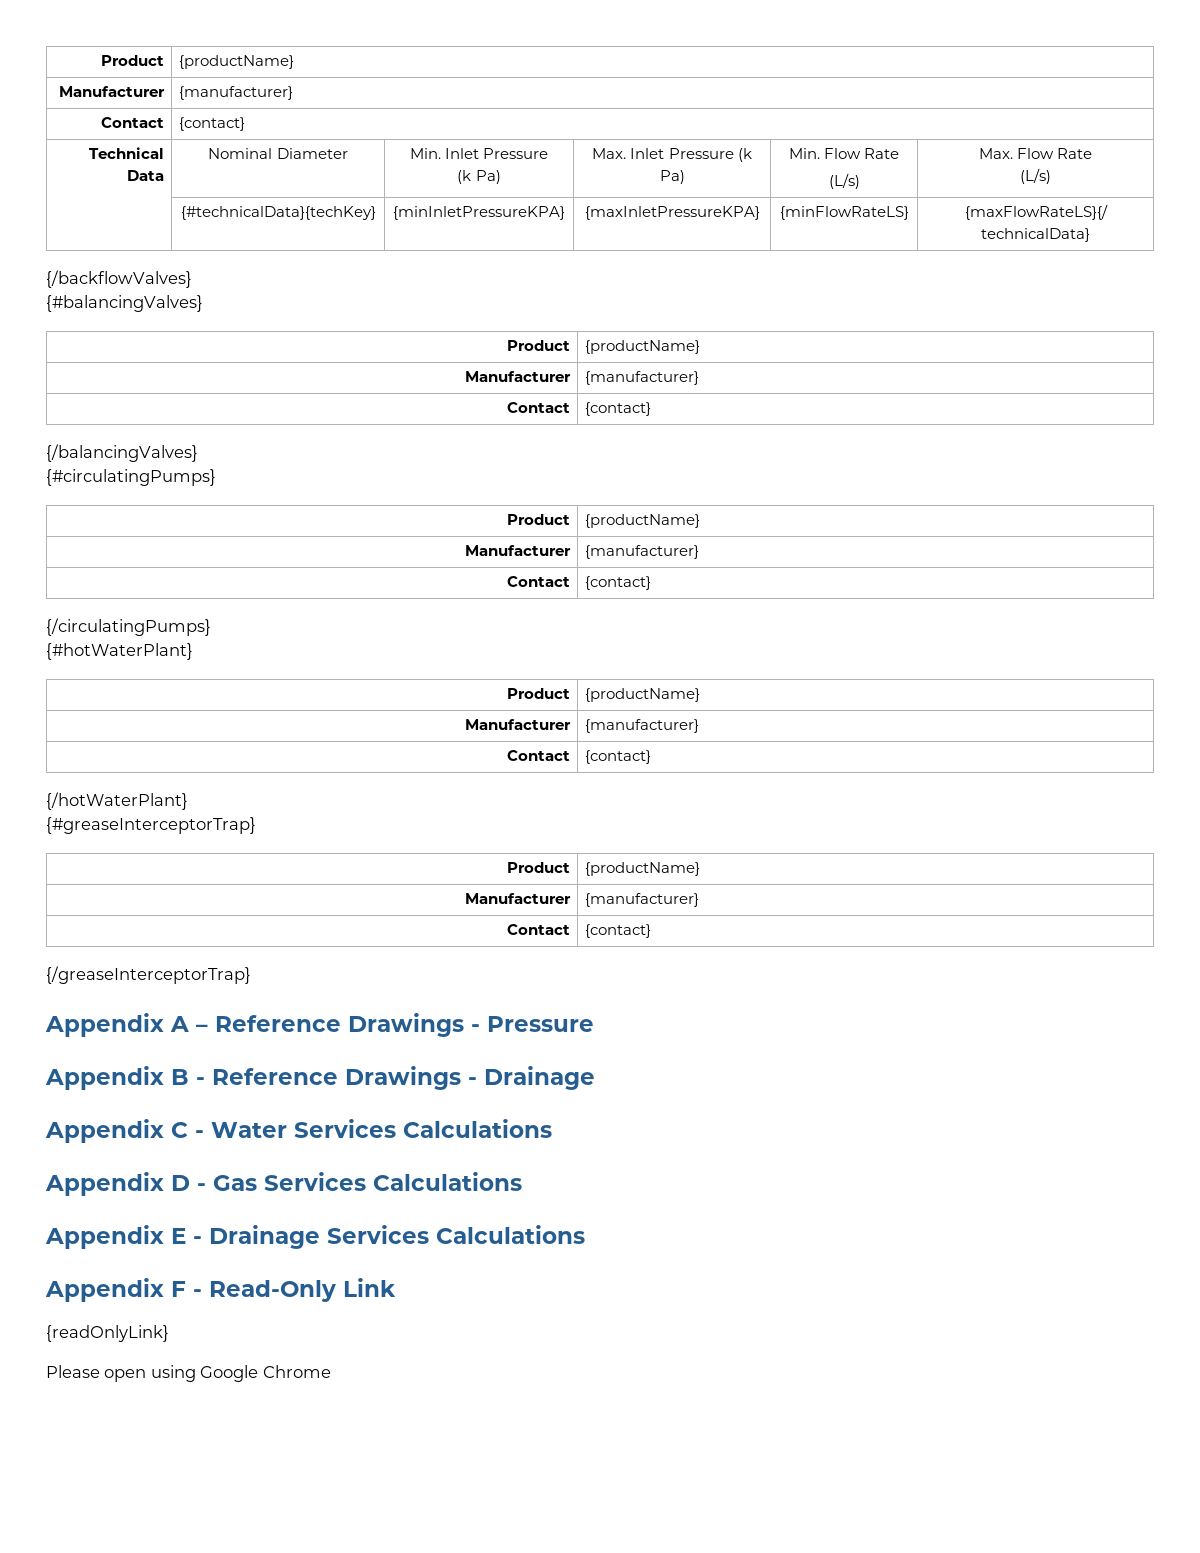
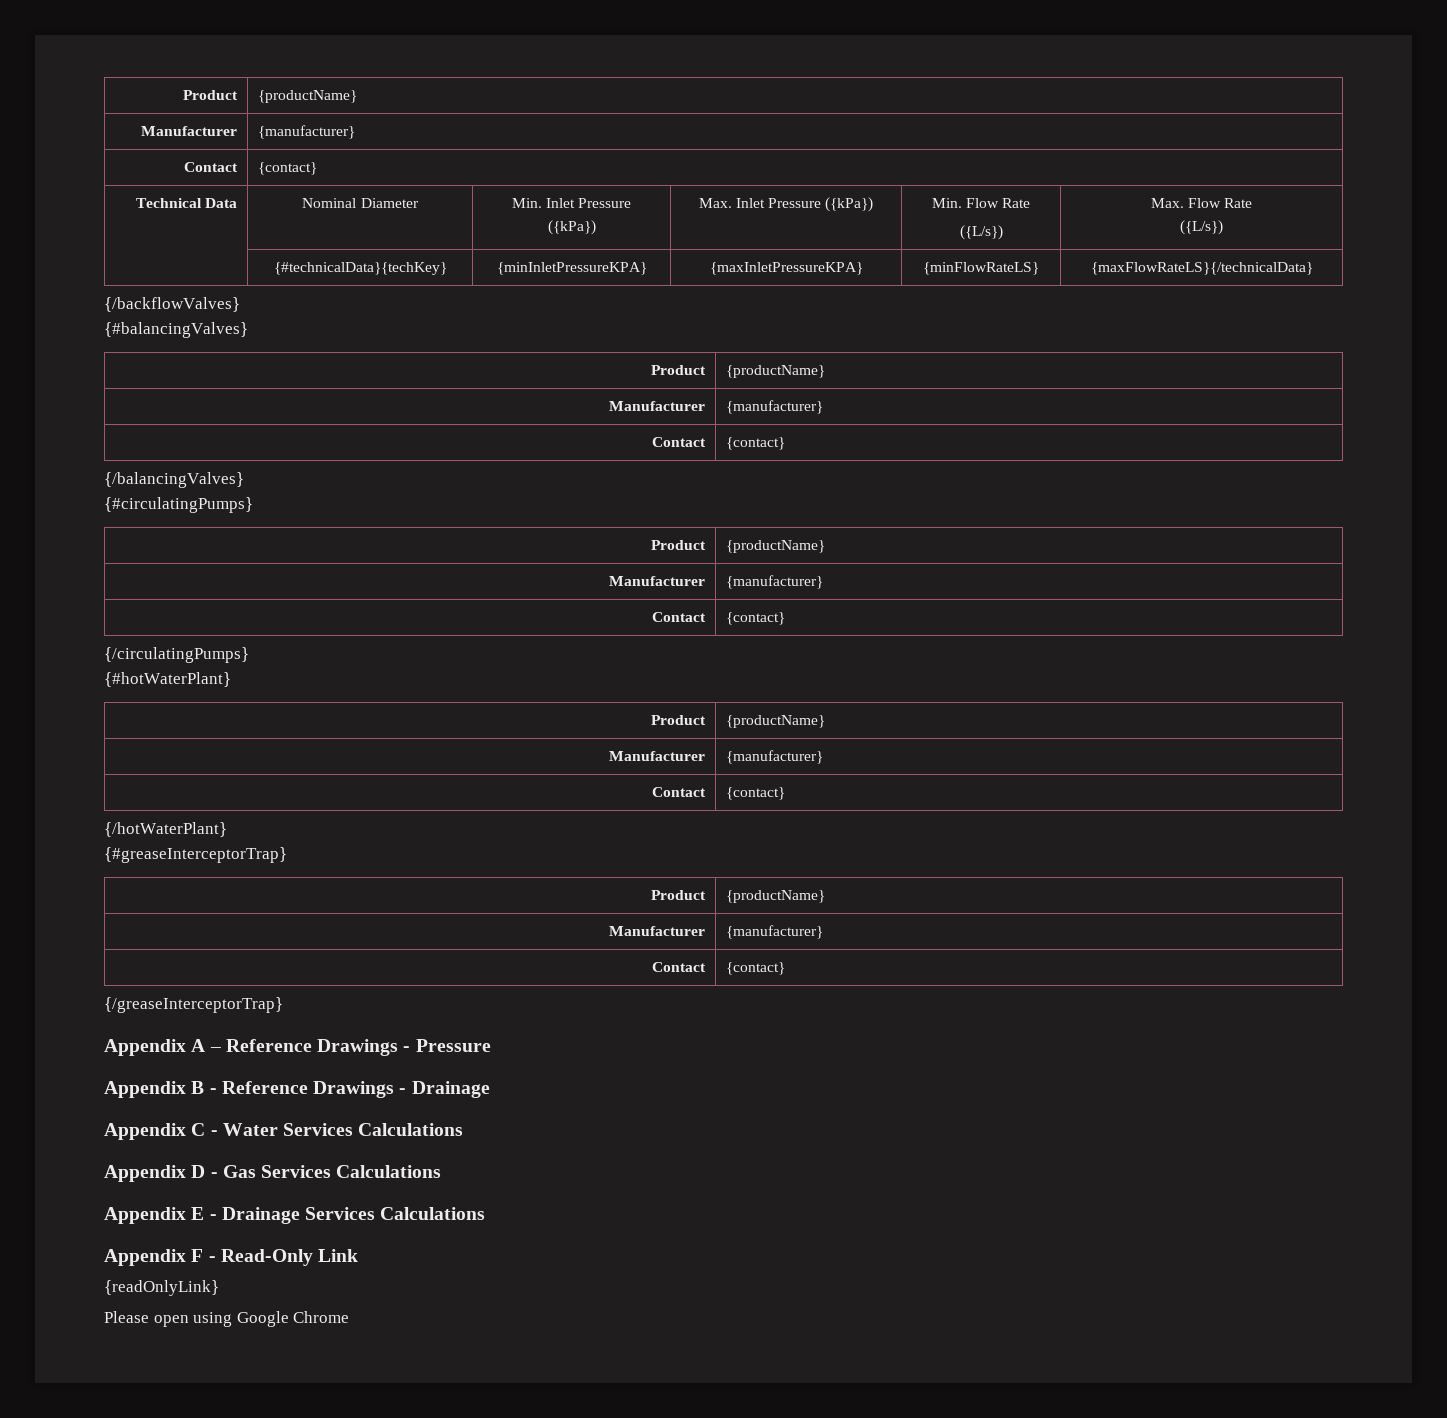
[457,170,501,184] (k Pa) -> [547,220,596,235] ({kPa})
[737,148,752,162] [659,170,685,184] (k Pa) -> [825,197,874,212] ({kPa})
[828,173,860,189] (L/s) -> [959,225,1003,240] ({L/s})
[1020,168,1051,184] (L/s) -> [1179,220,1223,235] ({L/s})

